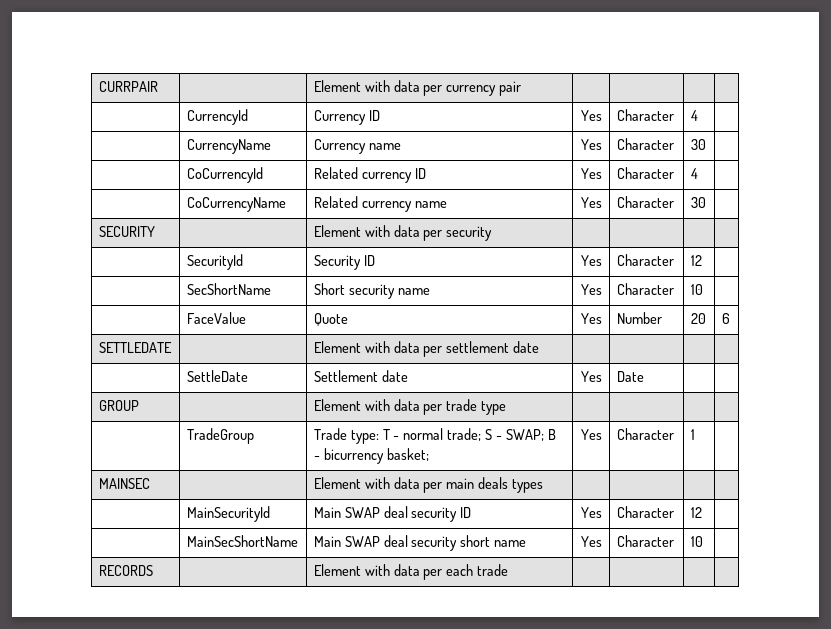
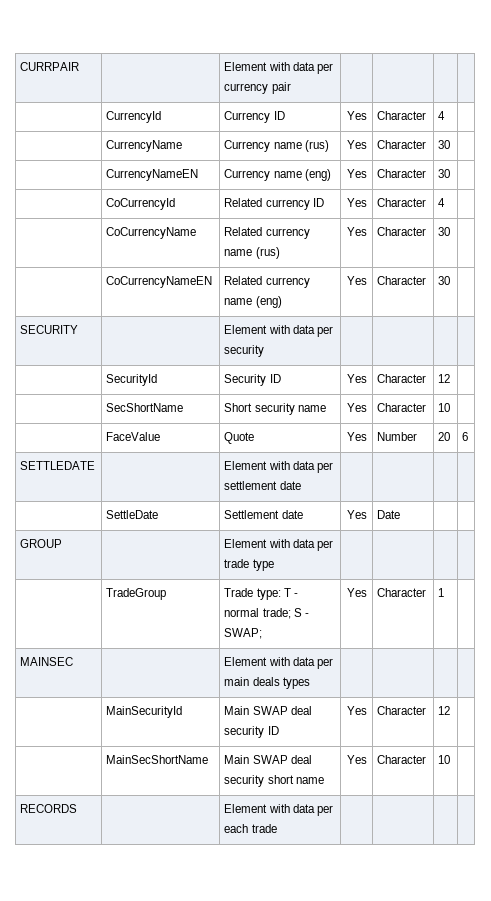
(401, 146) none -> [304,140,329,152] [346,140,367,149] [377,140,427,149] [438,140,451,149] [106,169,199,181] [224,169,331,181] (rus) | Yes | Character | 30 | // | CurrencyNameEN | Currency name (eng)
(447, 204) none -> [255,247,280,259] [346,227,367,236] [377,227,427,236] [438,227,451,236] [106,276,213,288] [224,276,310,288] [224,296,282,308] (rus) | Yes | Character | 30 | // | CoCurrencyNameEN | Related currency name (eng)
[547,429,556,440] [313,448,429,464] B - bicurrency basket; -> (263, 633) none

